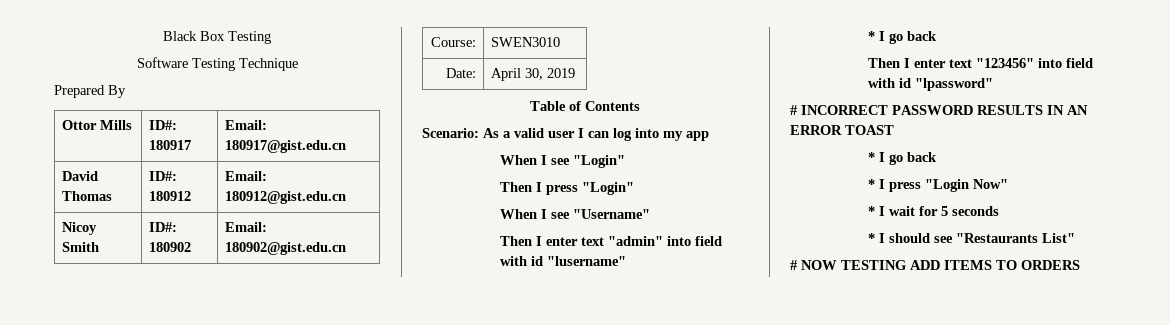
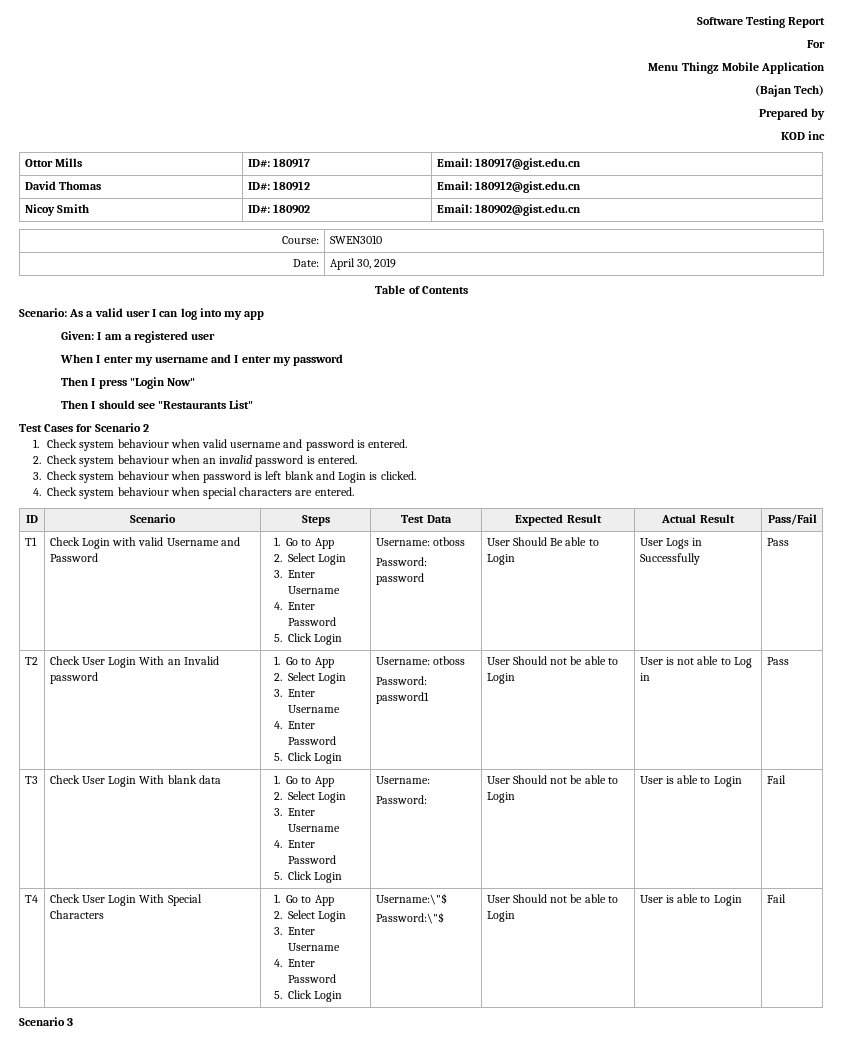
[163,31,271,44] [136,57,298,71] [54,85,126,98] Black Box Testing // Software Testing Technique // Prepared By -> [696,16,825,28] [807,40,825,48] [648,62,825,74] [754,85,824,97] [758,108,825,120] [780,131,825,140] Software Testing Report // For // Menu Thingz Mobile Application // (Bajan Tech) // Prepared by // KOD inc
[500,155,626,168] [500,182,635,195] [500,209,651,219] [500,236,723,246] [500,256,627,266] [868,31,938,44] [868,58,1094,68] [868,78,994,91] [790,105,1088,115] [790,125,894,135] [868,152,938,165] [868,179,1009,192] [868,206,1000,216] [868,233,876,243] When I see "Login" // Then I press "Login" // When I see "Username" // Then I enter text "admin" into field with id "lusername" // * I go back // Then I enter text "123456" into field with id "lpassword" // # INCORRECT PASSWORD RESULTS IN AN ERROR TOAST // * I go back // * I press "Login Now" // * I wait for 5 seconds // * -> [61,331,216,343] [60,354,344,366] [61,377,196,389] [61,400,90,409] Given: I am a registered user // When I enter my username and I enter my password // Then I press "Login Now" // Then
[790,260,1080,270] # NOW TESTING ADD ITEMS TO ORDERS -> [19,423,149,432] [33,439,408,451] [33,455,357,467] [33,471,416,483] [33,487,354,499] [26,515,38,523] [130,514,176,523] [301,515,330,526] [401,515,452,523] [515,514,602,526] [661,514,735,523] [767,514,817,525] [24,537,37,546] [49,537,240,549] [49,553,98,562] [274,537,334,549] [274,553,347,565] [274,570,316,578] [288,586,341,594] [274,602,316,610] [288,617,337,626] [274,633,343,645] [375,537,465,546] [375,557,427,566] [375,573,424,585] [486,537,599,546] [486,554,515,565] [639,538,703,549] [639,553,700,565] [766,538,789,546] [24,657,38,665] [49,656,219,668] [49,672,98,684] [274,656,334,668] [274,672,347,684] [274,689,316,697] [288,705,341,713] [274,721,316,729] [288,736,337,745] [274,752,343,764] [375,656,465,665] [375,676,427,685] [375,692,429,704] [486,656,618,665] [486,673,515,684] [639,656,752,668] [639,673,650,681] [766,657,789,665] [24,776,38,784] [49,775,221,787] [274,775,334,787] [274,791,347,803] [274,808,316,816] [288,824,341,832] [274,840,316,848] [288,855,337,864] [274,871,343,883] [375,776,430,784] [375,795,427,804] [486,775,618,784] [486,792,515,803] [639,775,742,787] [766,775,786,784] [24,895,38,903] [49,894,202,906] [49,910,104,919] [274,894,334,906] [274,910,347,922] [274,927,316,935] [288,943,341,951] [274,959,316,967] [288,974,337,983] [274,990,343,1002] [375,893,447,905] [375,912,444,924] [486,894,618,903] [486,911,515,922] [639,894,742,906] [766,894,786,903] [19,1017,74,1026] Test Cases for Scenario 2 // 1. Check system behaviour when valid username and password is entered. // 2. Check system behaviour when an invalid password is entered. // 3. Check system behaviour when password is left blank and Login is clicked. // 4. Check system behaviour when special characters are entered. // ID | Scenario | Steps | Test Data | Expected Result | Actual Result | Pass/Fail // T1 | Check Login with valid Username and Password | 1. Go to App // 2. Select Login // 3. Enter Username // 4. Enter Password // 5. Click Login | Username: otboss // Password: password | User Should Be able to Login | User Logs in Successfully | Pass // T2 | Check User Login With an Invalid password | 1. Go to App // 2. Select Login // 3. Enter Username // 4. Enter Password // 5. Click Login | Username: otboss // Password: password1 | User Should not be able to Login | User is not able to Log in | Pass // T3 | Check User Login With blank data | 1. Go to App // 2. Select Login // 3. Enter Username // 4. Enter Password // 5. Click Login | Username: // Password: | User Should not be able to Login | User is able to Login | Fail // T4 | Check User Login With Special Characters | 1. Go to App // 2. Select Login // 3. Enter Username // 4. Enter Password // 5. Click Login | Username:\"$ // Password:\"$ | User Should not be able to Login | User is able to Login | Fail // Scenario 3

